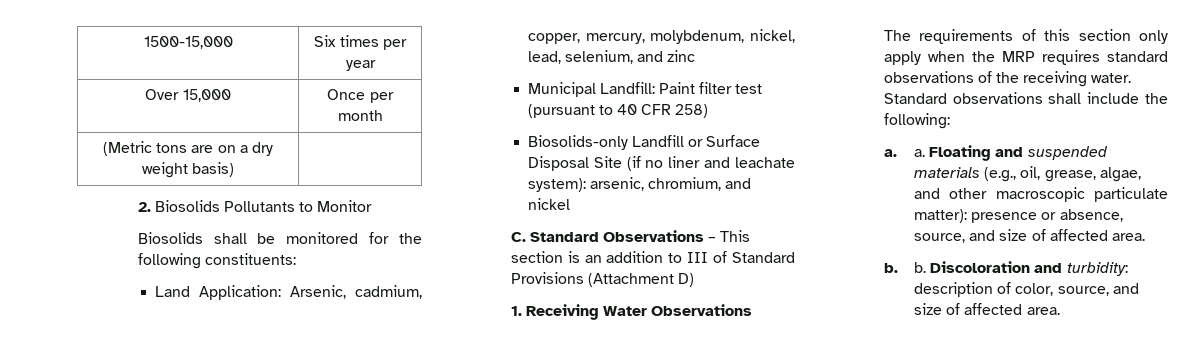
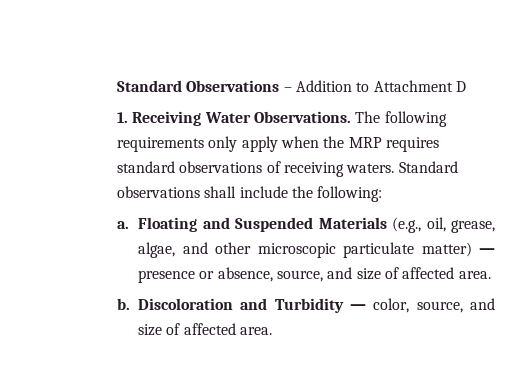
[143,36,233,49] [314,35,407,50] [345,60,376,71] [145,89,231,102] [327,89,394,103] [337,110,383,121] [103,141,273,156] [141,162,235,178] [137,200,373,212] [137,232,423,244] [137,253,296,269] [154,285,422,300] [527,29,795,44] [527,50,696,64] [527,82,763,97] [527,104,709,118] [527,135,761,150] [527,156,795,171] [527,177,752,192] [527,198,570,210] [510,230,751,242] [510,251,795,263] [510,272,695,287] [510,304,753,320] [883,29,1131,44] 1500-15,000 | Six times per year // Over 15,000 | Once per month // (Metric tons are on a dry weight basis) | // 2. Biosolids Pollutants to Monitor // Biosolids shall be monitored for the following constituents: // Land Application: Arsenic, cadmium, copper, mercury, molybdenum, nickel, lead, selenium, and zinc // Municipal Landfill: Paint filter test (pursuant to 40 CFR 258) // Biosolids-only Landfill or Surface Disposal Site (if no liner and leachate system): arsenic, chromium, and nickel // C. Standard Observations – This section is an addition to III of Standard Provisions (Attachment D) // 1. Receiving Water Observations // The requirements of this section -> [117,80,466,92] [117,111,447,127] [117,137,205,152] Standard Observations – Addition to Attachment D // 1. Receiving Water Observations. The following requirements
[996,71,1132,87] the receiving water. -> [284,162,395,177] receiving waters.
[914,149,926,157] a. -> (130, 225) none
[1027,146,1108,160] [914,167,981,178] suspended materials -> [235,217,387,232] Suspended Materials
[995,187,1168,202] [914,209,968,223] macroscopic particulate matter): -> [257,242,495,258] microscopic particulate matter) —
[914,262,927,273] b. -> (131, 304) none
[1066,262,1128,276] [914,282,1012,297] turbidity: description of -> [274,298,367,313] Turbidity —

